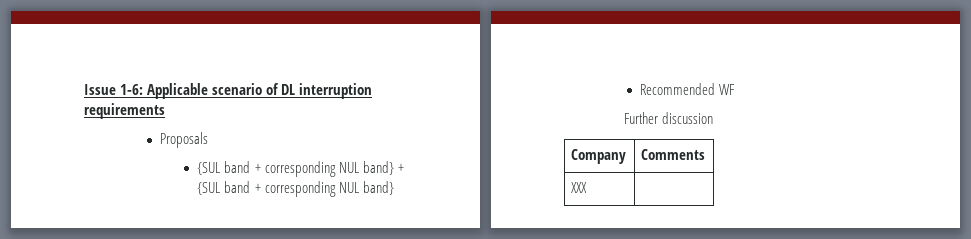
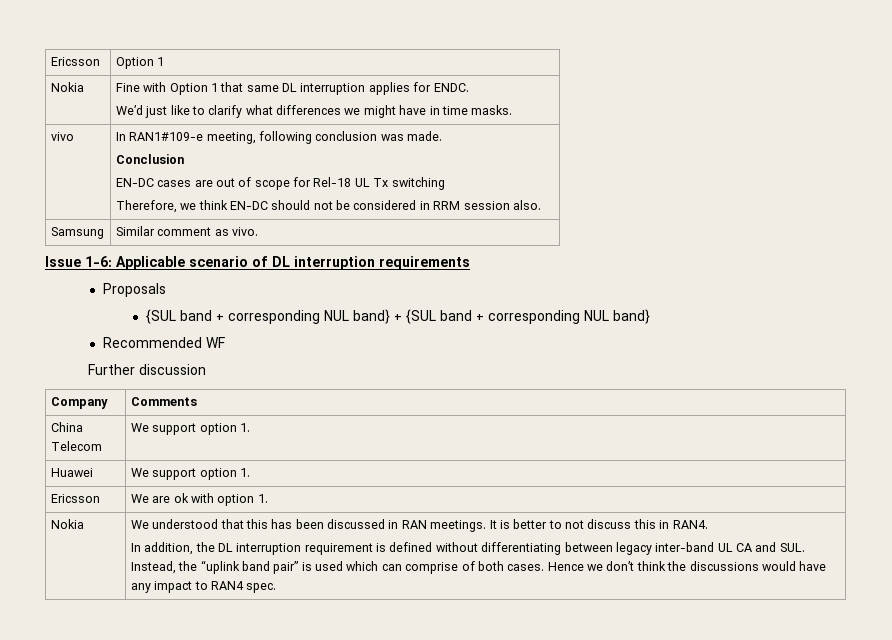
(84, 89) none -> [50,57,100,66] [115,57,165,69] [50,82,84,92] [115,82,469,95] [115,105,513,118] [50,132,74,141] [115,131,443,144] [115,154,184,164] [115,177,445,190] [115,200,541,213] [50,227,104,239] [115,226,258,236] Ericsson | Option 1 // Nokia | Fine with Option 1 that same DL interruption applies for ENDC. // We’d just like to clarify what differences we might have in time masks. // vivo | In RAN1#109-e meeting, following conclusion was made. // Conclusion // EN-DC cases are out of scope for Rel-18 UL Tx switching // Therefore, we think EN-DC should not be considered in RRM session also. // Samsung | Similar comment as vivo. //
[571,182,588,193] XXX | -> [50,422,83,432] [50,441,102,451] [130,423,250,435] [50,468,93,477] [130,468,250,480] [50,494,100,503] [130,493,268,506] [50,519,84,529] [130,519,708,532] [130,542,805,555] [130,560,827,574] [130,581,277,593] China Telecom | We support option 1. // Huawei | We support option 1. // Ericsson | We are ok with option 1. // Nokia | We understood that this has been discussed in RAN meetings. It is better to not discuss this in RAN4. // In addition, the DL interruption requirement is defined without differentiating between legacy inter-band UL CA and SUL. Instead, the “uplink band pair” is used which can comprise of both cases. Hence we don’t think the discussions would have any impact to RAN4 spec.

